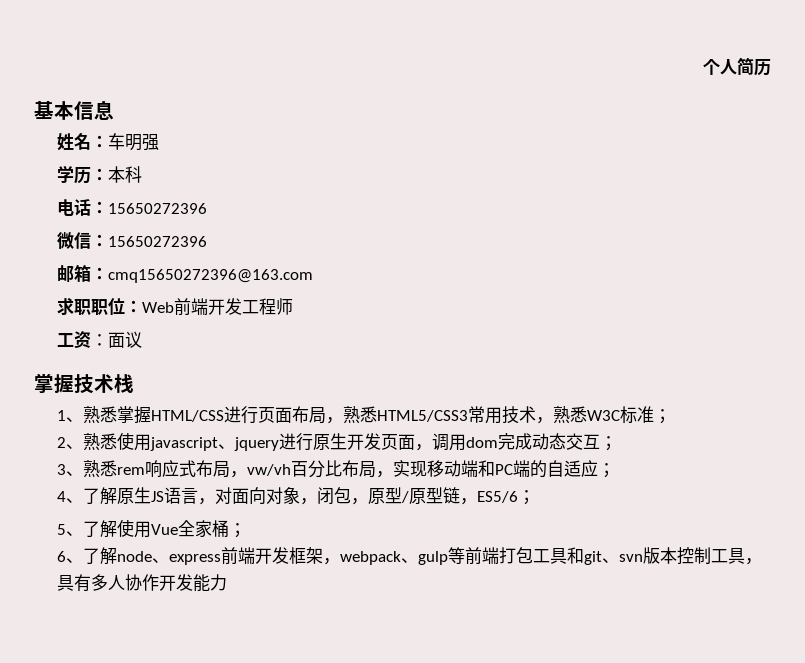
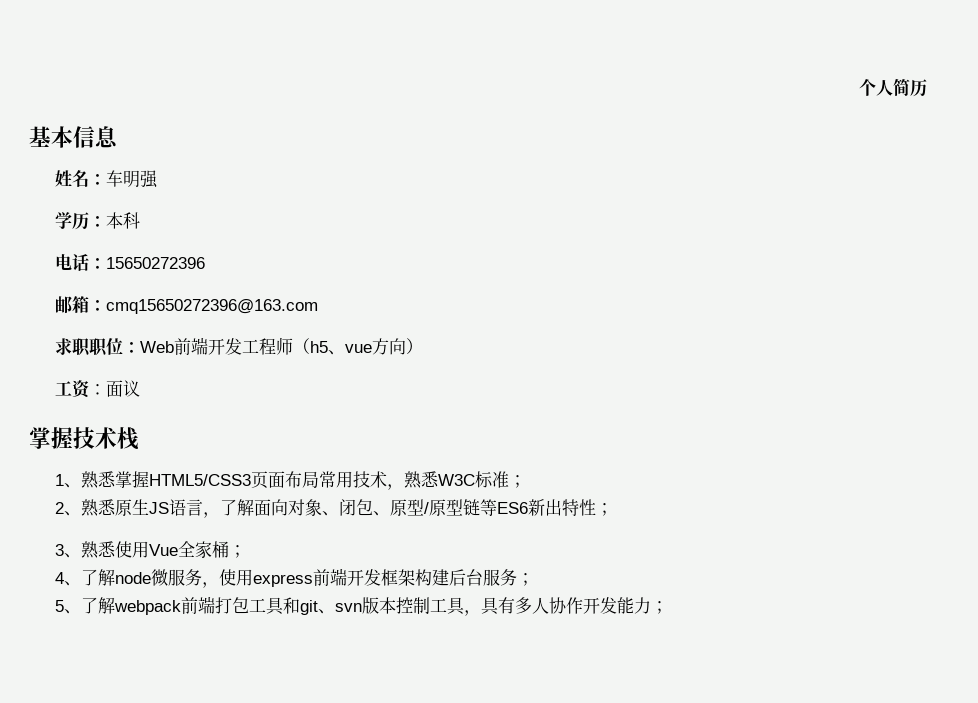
[57,232,208,249] // 微信：15650272396 -> (205, 263) none
(294, 306) none -> [292,338,423,355] （h5、vue方向）
[151,406,469,424] HTML/CSS进行页面布局，熟悉HTML5/CSS3 -> [148,471,319,489] HTML5/CSS3页面布局
[117,432,618,451] [57,460,616,478] [57,487,536,505] [57,520,118,538] 使用javascript、jquery进行原生开发页面，调用dom完成动态交互； // 3、熟悉rem响应式布局，vw/vh百分比布局，实现移动端和PC端的自适应； // 4、了解原生JS语言，对面向对象，闭包，原型/原型链，ES5/6； // 5、了解 -> [114,499,613,518] [54,541,116,559] 原生JS语言，了解面向对象、闭包、原型/原型链等ES6新出特性； // 3、熟悉
[57,551,67,562] 6 -> [54,572,64,584] 4
[152,558,170,563] 、 -> [150,569,253,588] 微服务，使用
[323,547,466,565] ，webpack、gulp等 -> [414,569,534,586] [54,597,181,615] 构建后台服务； // 5、了解webpack
(228, 582) none -> [650,601,668,614] ；

